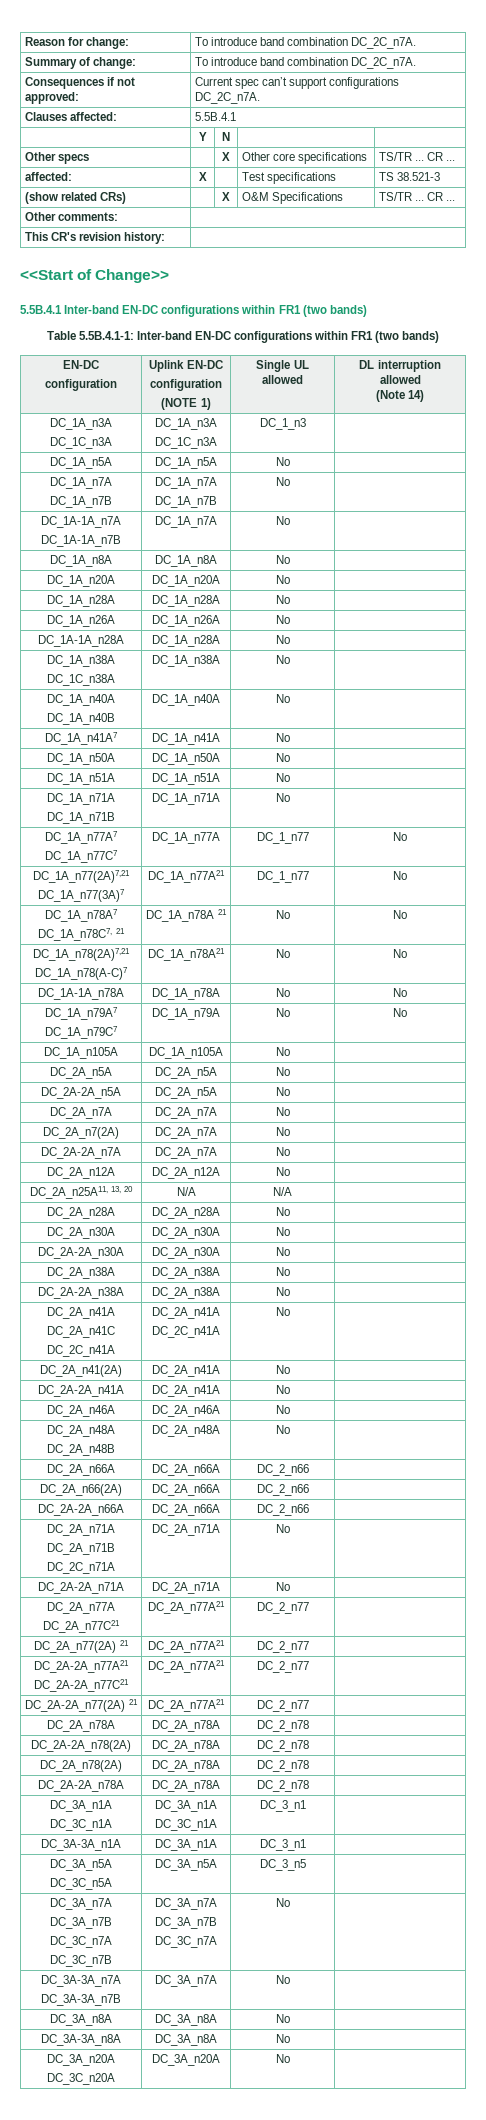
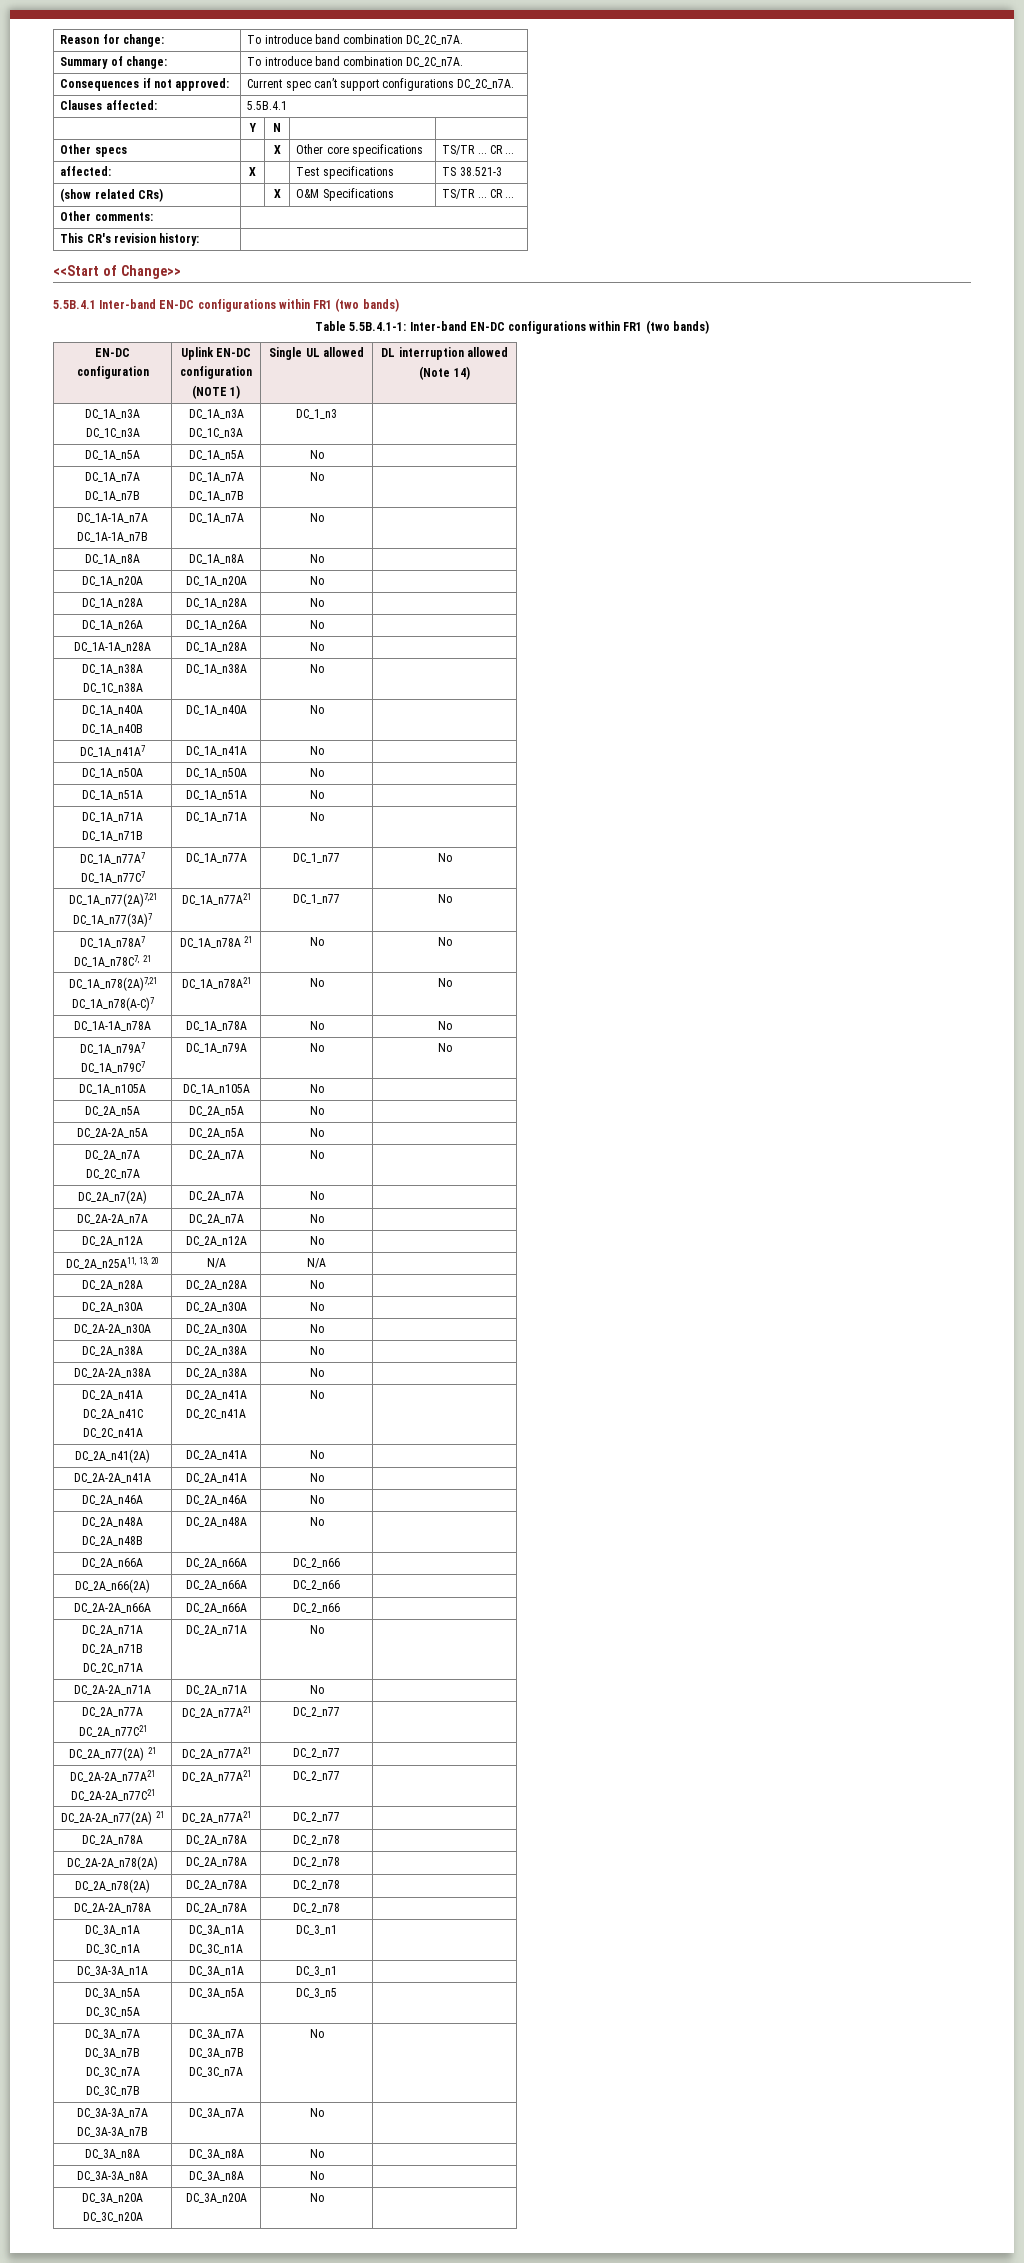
(112, 1113) none -> [85,1169,140,1179] // DC_2C_n7A

